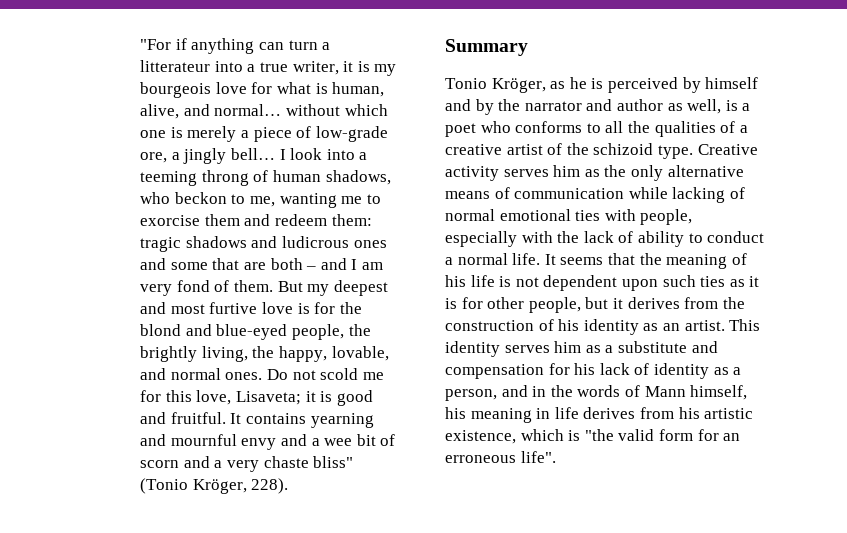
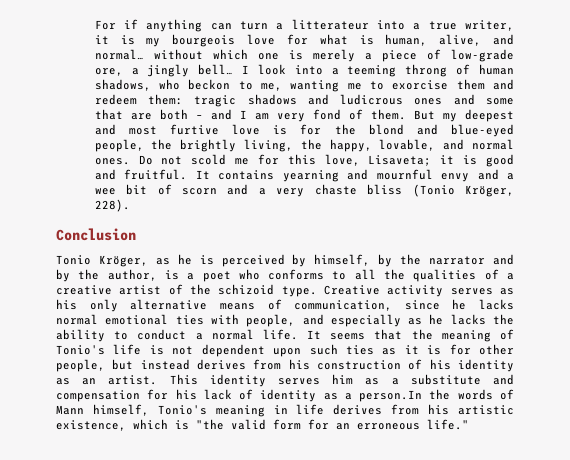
[140,39,172,50] "For -> [94,20,116,30] For
[313,456,354,468] bliss" -> [367,184,403,195] bliss
[445,39,528,56] Summary -> [56,228,136,241] Conclusion
[705,77,759,89] [445,99,471,111] himself and -> [314,254,371,266] himself,
[616,99,722,114] author as well, -> [56,269,157,282] by the author,
[553,165,627,177] him as the -> [499,288,514,295] [56,299,77,310] as his
[514,187,745,203] communication while lacking of -> [294,299,514,311] communication, since he lacks
[445,231,634,247] especially with the lack of -> [302,314,514,327] and especially as he lacks the
[445,275,466,287] his -> [56,345,105,355] Tonio's
[612,297,745,309] it derives from the -> [140,359,310,370] instead derives from his
[445,385,547,401] person, and in -> [359,390,423,402] person.In
[445,407,466,419] his -> [157,405,207,415] Tonio's
[520,451,556,463] life". -> [427,419,469,430] life."

